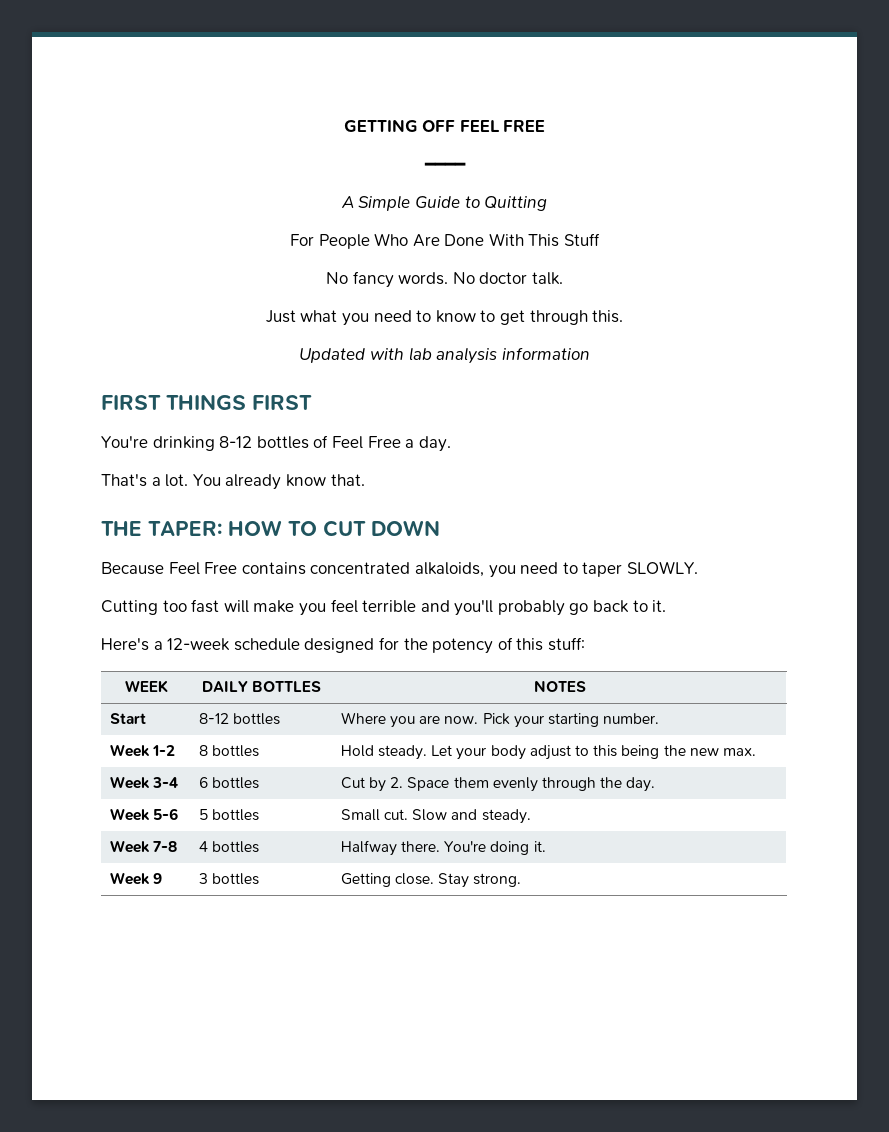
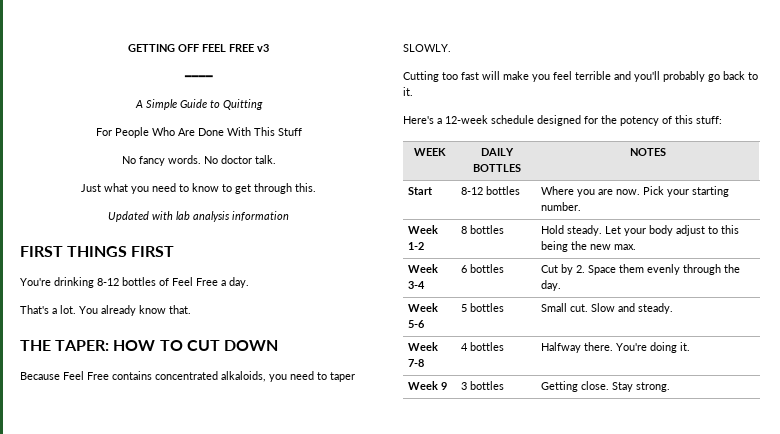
(546, 126) none -> [257,44,269,52] v3

